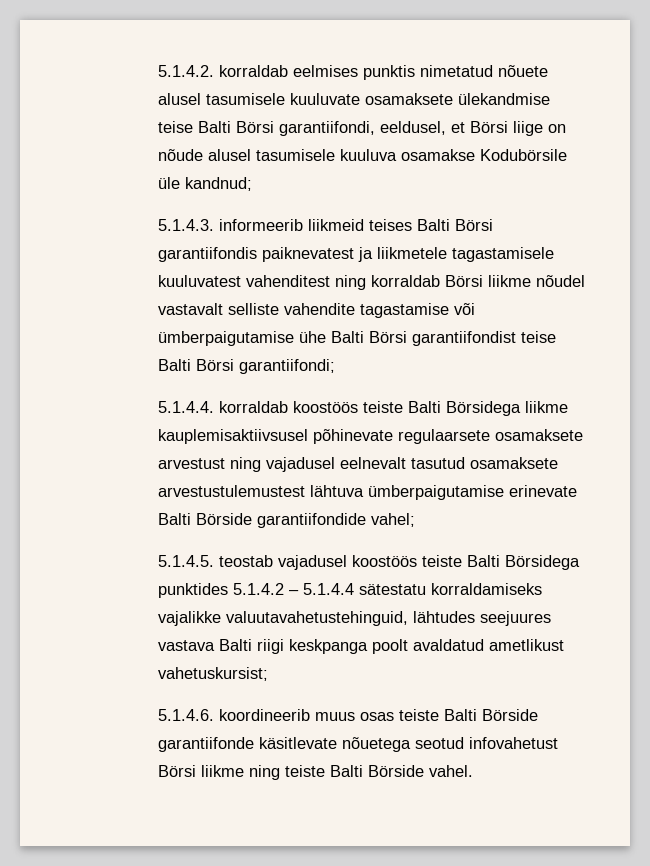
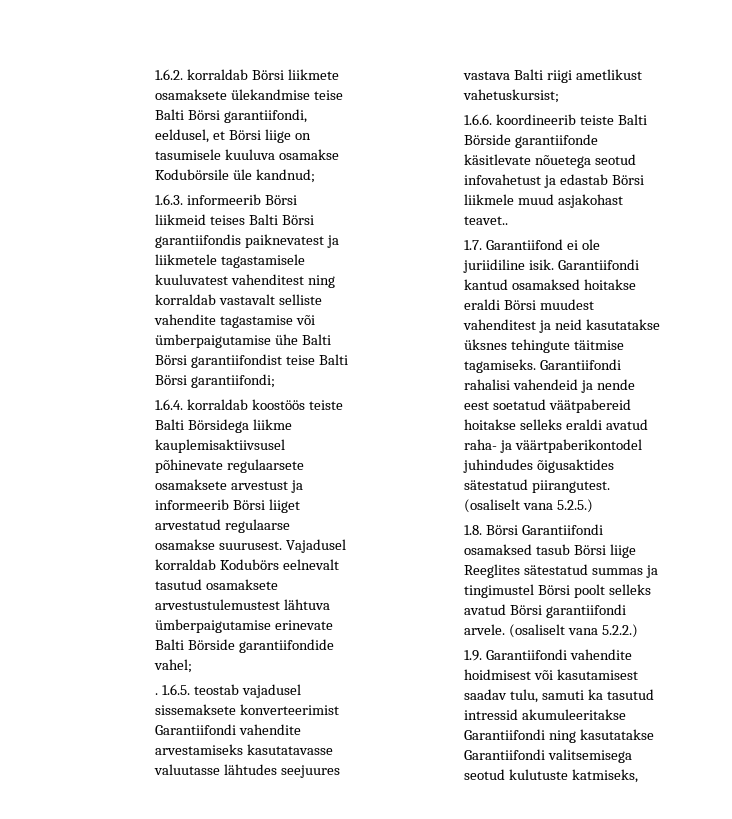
[157,65,548,80] [157,93,360,105] 5.1.4.2. korraldab eelmises punktis nimetatud nõuete alusel tasumisele kuuluvate -> [155,69,340,80] 1.6.2. korraldab Börsi liikmete
[157,149,251,161] nõude alusel -> (311, 136) none
[157,219,303,231] 5.1.4.3. informeerib -> [155,194,298,205] 1.6.3. informeerib Börsi
[444,275,585,287] Börsi liikme nõudel -> (217, 299) none
[157,401,214,413] 5.1.4.4. -> [155,399,184,410] 1.6.4.
[229,457,335,472] ning vajadusel -> [291,480,304,493] [155,499,301,513] [155,519,291,533] [155,539,347,553] [155,559,280,570] ja informeerib Börsi liiget arvestatud regulaarse osamakse suurusest. Vajadusel korraldab Kodubörs
[157,555,580,570] [157,583,542,598] [157,611,408,626] 5.1.4.5. teostab vajadusel koostöös teiste Balti Börsidega punktides 5.1.4.2 – 5.1.4.4 sätestatu korraldamiseks vajalikke valuutavahetustehinguid, -> [155,684,302,698] [155,704,340,715] [155,724,302,735] [155,744,334,755] [154,764,221,775] . 1.6.5. teostab vajadusel sissemaksete konverteerimist Garantiifondi vahendite arvestamiseks kasutatavasse valuutasse
[288,639,484,654] keskpanga poolt avaldatud -> (573, 76) none
[157,709,394,721] 5.1.4.6. koordineerib muus osas -> [464,114,577,125] 1.6.6. koordineerib
[157,765,473,780] Börsi liikme ning teiste Balti Börside vahel. -> [544,174,645,188] [464,194,624,208] [464,216,509,225] [464,239,601,250] [463,259,640,273] [464,279,637,290] [464,299,595,310] [463,319,661,333] [464,339,625,353] [464,359,622,373] [464,379,636,393] [464,399,632,413] [464,419,649,430] [464,439,643,453] [463,459,615,473] [464,479,611,493] [464,499,594,513] [464,524,604,535] [464,544,637,558] [464,564,659,578] [464,584,652,598] [464,604,627,618] [464,624,639,638] [464,649,633,661] [464,669,639,680] [464,689,654,703] [464,709,627,720] [464,729,655,743] [464,749,633,763] [464,769,639,783] ja edastab Börsi liikmele muud asjakohast teavet.. // 1.7. Garantiifond ei ole juriidiline isik. Garantiifondi kantud osamaksed hoitakse eraldi Börsi muudest vahenditest ja neid kasutatakse üksnes tehingute täitmise tagamiseks. Garantiifondi rahalisi vahendeid ja nende eest soetatud väätpabereid hoitakse selleks eraldi avatud raha- ja väärtpaberikontodel juhindudes õigusaktides sätestatud piirangutest. (osaliselt vana 5.2.5.) // 1.8. Börsi Garantiifondi osamaksed tasub Börsi liige Reeglites sätestatud summas ja tingimustel Börsi poolt selleks avatud Börsi garantiifondi arvele. (osaliselt vana 5.2.2.) // 1.9. Garantiifondi vahendite hoidmisest või kasutamisest saadav tulu, samuti ka tasutud intressid akumuleeritakse Garantiifondi ning kasutatakse Garantiifondi valitsemisega seotud kulutuste katmiseks,

